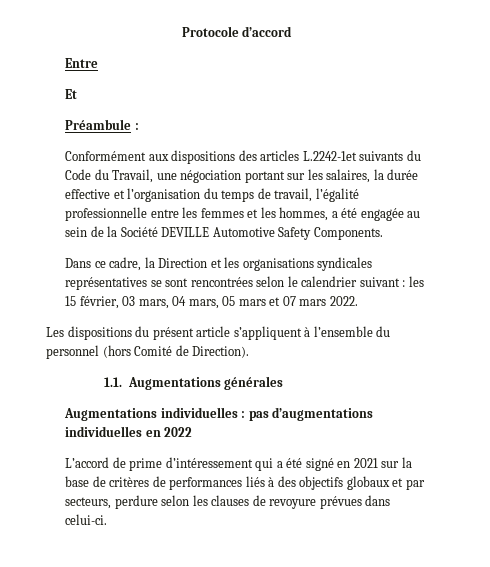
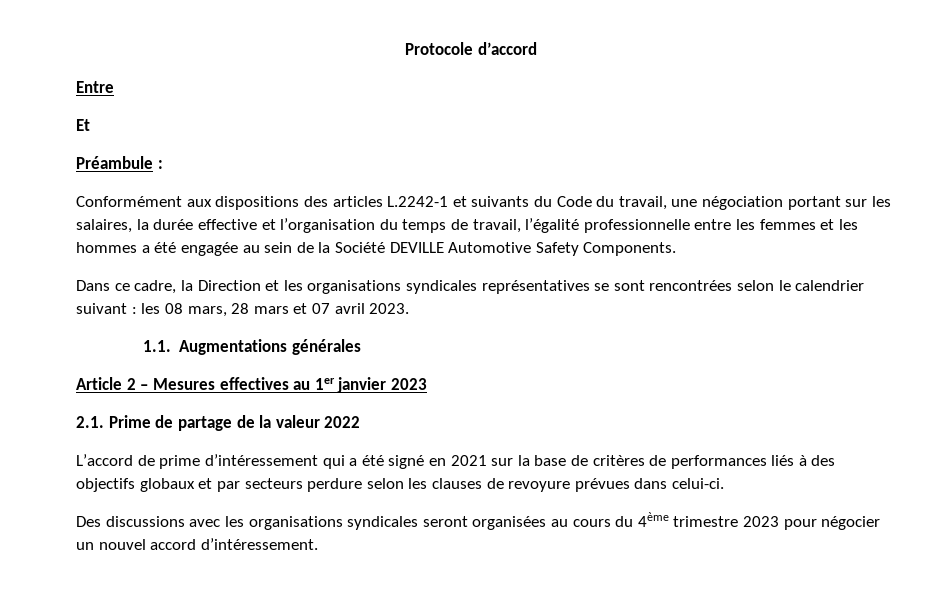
[302,151,357,161] L.2242-1et -> [387,196,467,207] L.2242-1 et
[112,169,154,183] Travail, -> [618,196,667,210] travail,
[279,207,329,221] hommes, -> [76,242,138,253] hommes
[65,296,358,309] [46,326,391,340] [46,345,250,359] [104,376,284,390] [64,407,374,421] [65,426,161,437] 15 février, 03 mars, 04 mars, 05 mars et 07 mars 2022. // Les dispositions du présent article s’appliquent à l’ensemble du personnel (hors Comité de Direction). // 1.1. Augmentations générales // Augmentations individuelles : pas d’augmentations individuelles en -> [165,303,410,317] [142,339,361,355] [76,377,427,393] [76,415,320,431] 08 mars, 28 mars et 07 avril 2023. // 1.1. Augmentations générales // Article 2 – Mesures effectives au 1er janvier 2023 // 2.1. Prime de partage de la valeur
[65,497,112,509] secteurs, -> [244,478,303,489] secteurs
(108, 519) none -> [76,512,881,530] [76,538,319,550] // Des discussions avec les organisations syndicales seront organisées au cours du 4ème trimestre 2023 pour négocier un nouvel accord d’intéressement.

